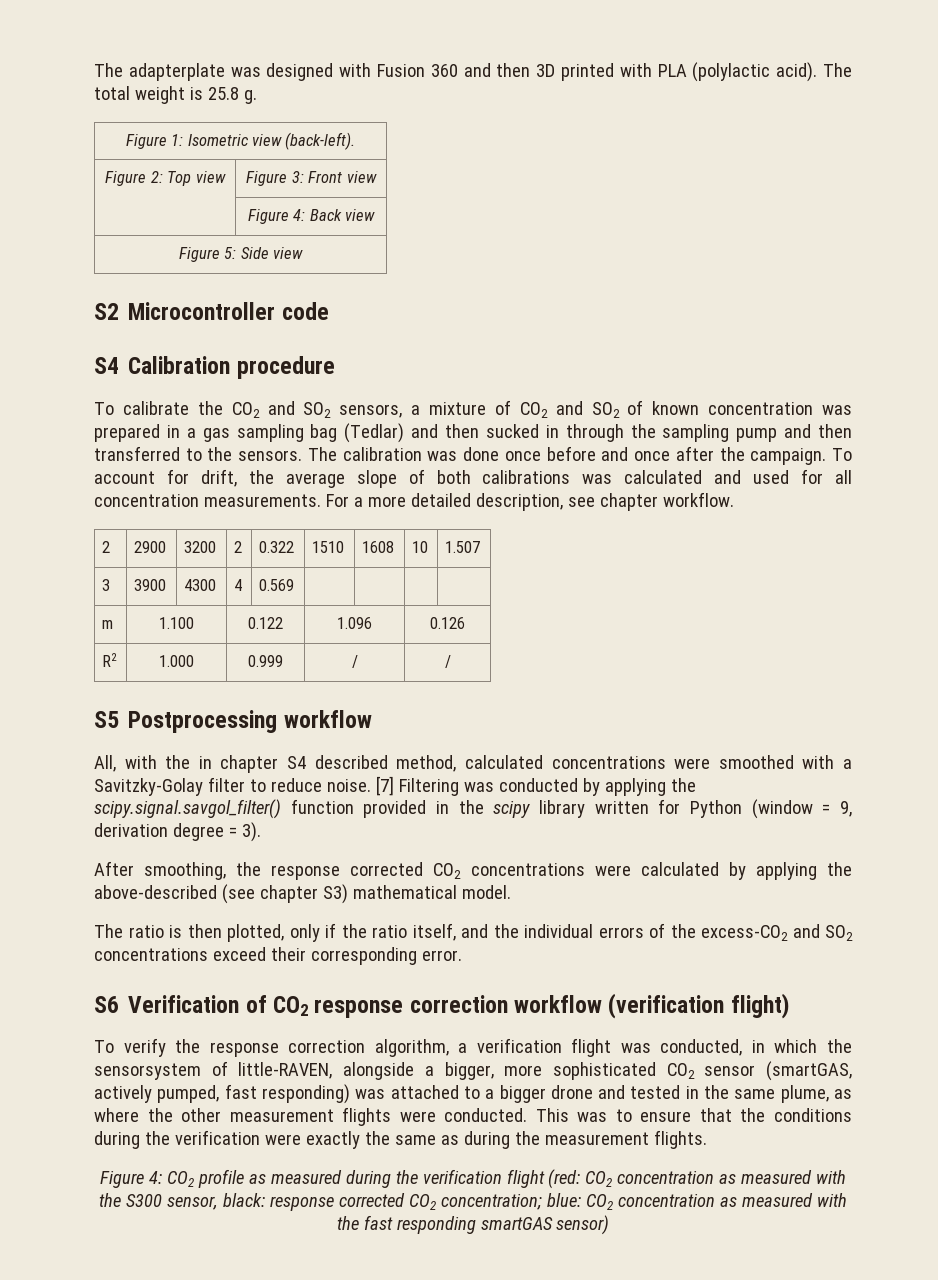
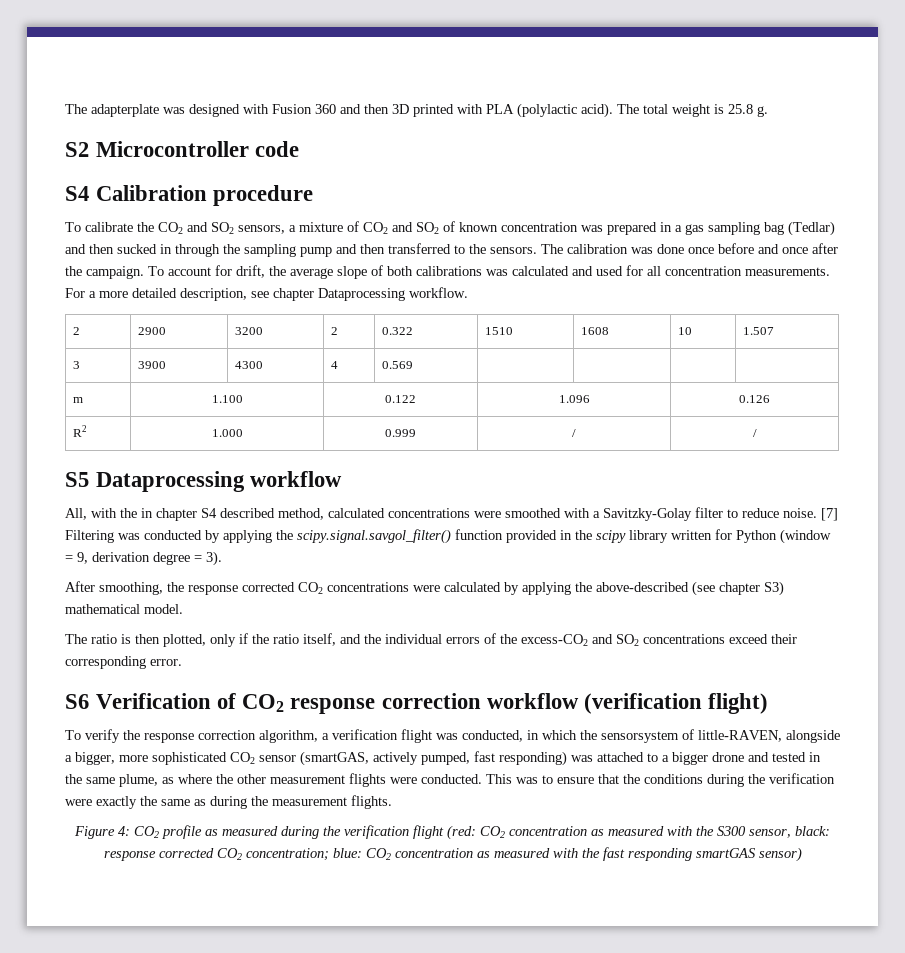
[125,132,356,150] [105,171,226,186] [246,171,377,186] [247,209,376,224] [178,247,304,262] // Figure 1: Isometric view (back-left). // Figure 2: Top view | Figure 3: Front view // | Figure 4: Back view // Figure 5: Side view -> (768, 111) none
(658, 502) none -> [318,288,405,301] Dataprocessing
[128,710,278,733] Postprocessing -> [96,471,246,492] Dataprocessing

